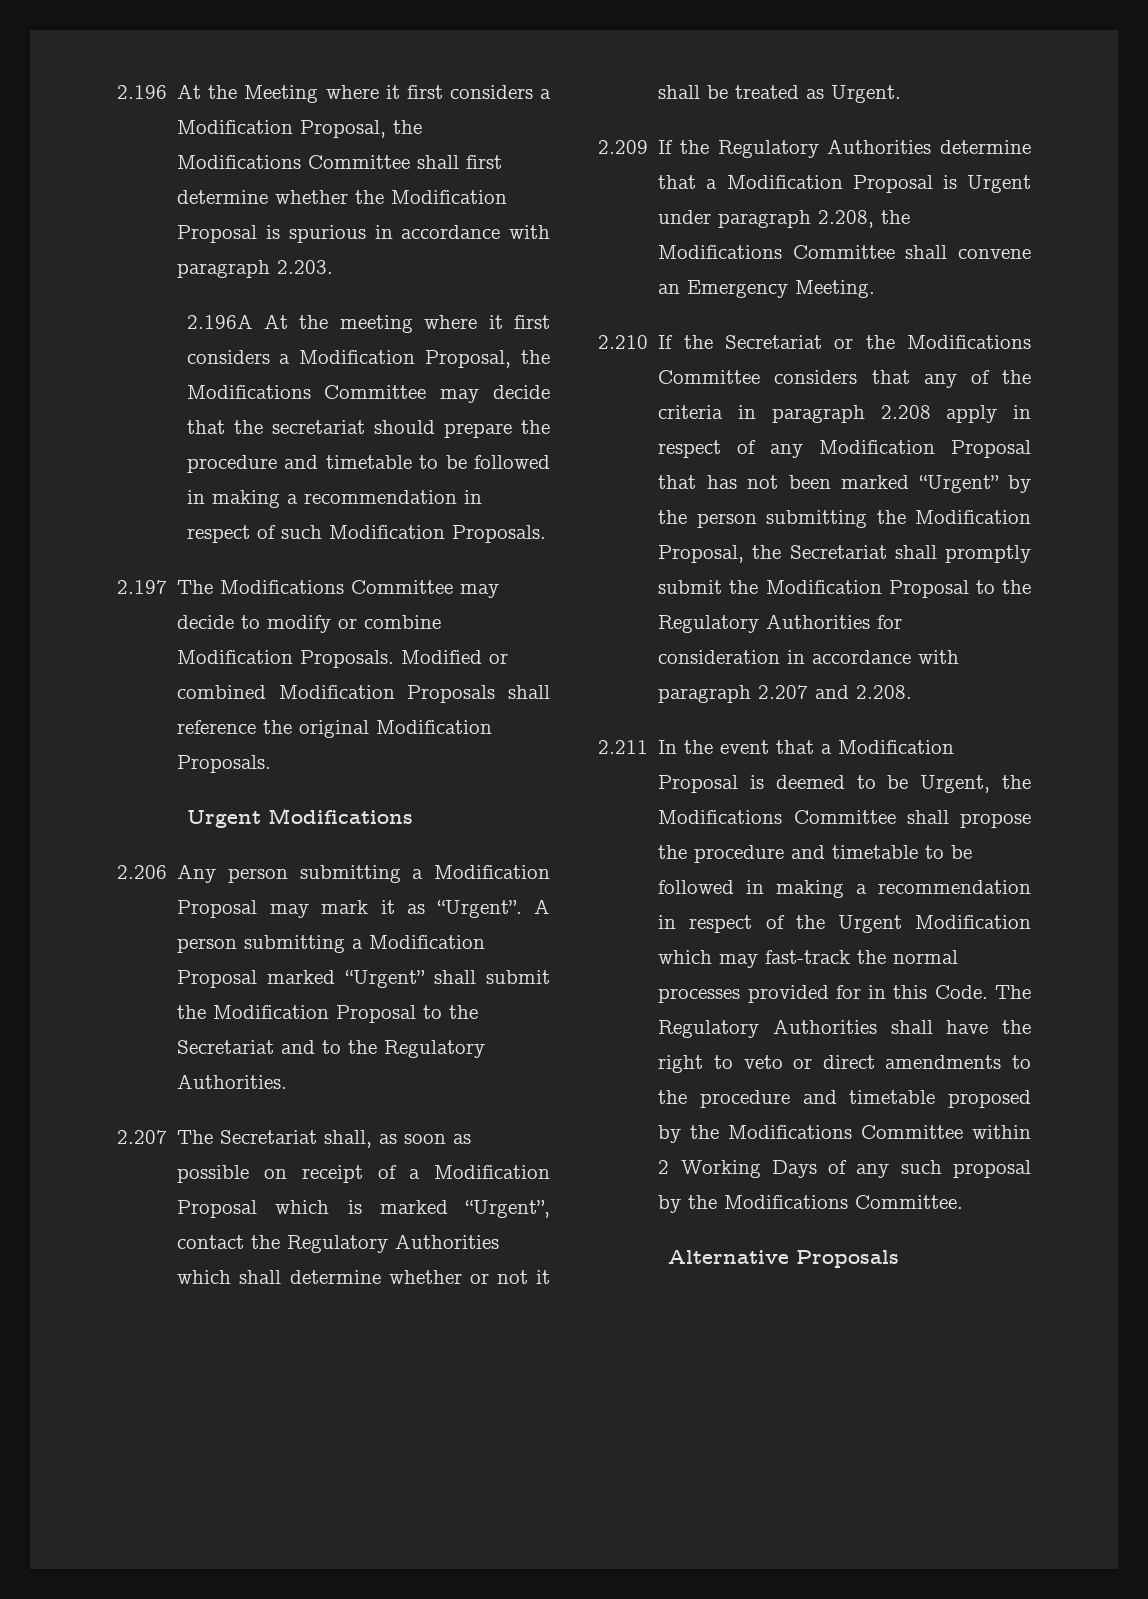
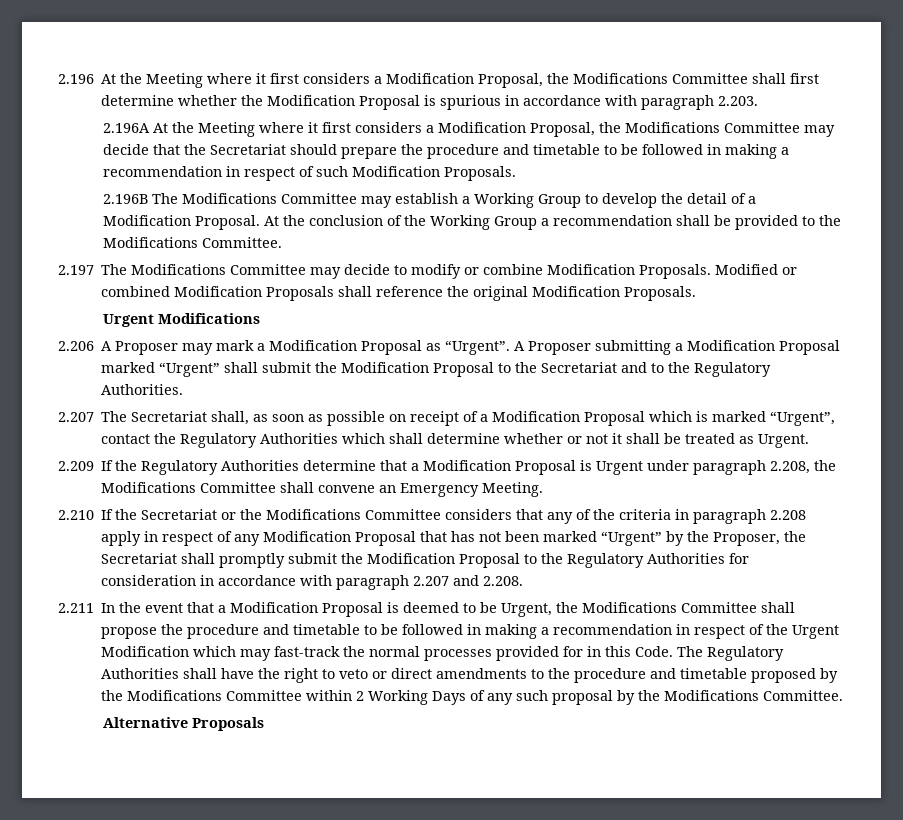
[339,315,413,333] meeting -> [197,122,255,137] Meeting
[271,420,365,434] secretariat -> [209,144,286,155] Secretariat
(546, 534) none -> [102,193,756,208] [102,215,841,230] [102,237,282,248] // 2.196B The Modifications Committee may establish a Working Group to develop the detail of a Modification Proposal. At the conclusion of the Working Group a recommendation shall be provided to the Modifications Committee.
[177,864,550,883] [177,900,395,918] Any person submitting a Modification Proposal may mark it -> [101,340,423,355] A Proposer may mark a Modification Proposal
[177,938,238,953] person -> [528,341,592,355] Proposer
[696,510,1031,528] [658,545,745,563] person submitting the Modification Proposal, -> [713,532,781,546] Proposer,

